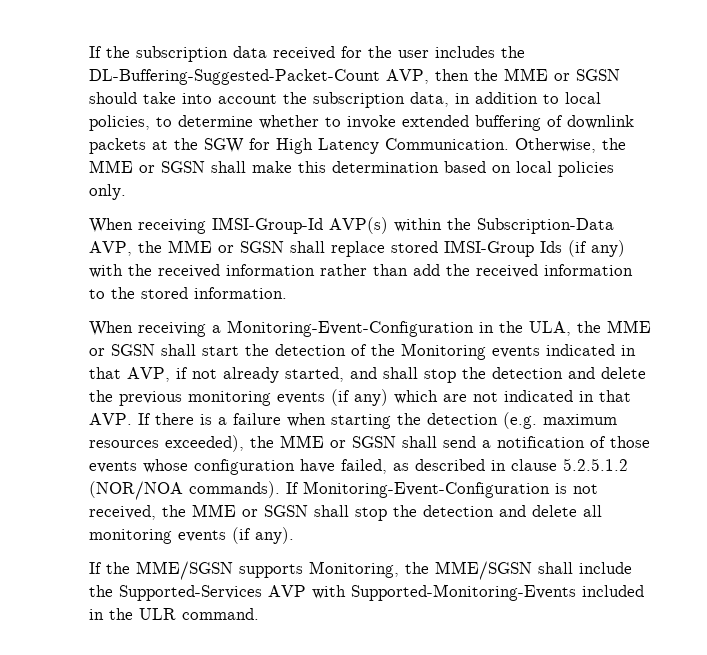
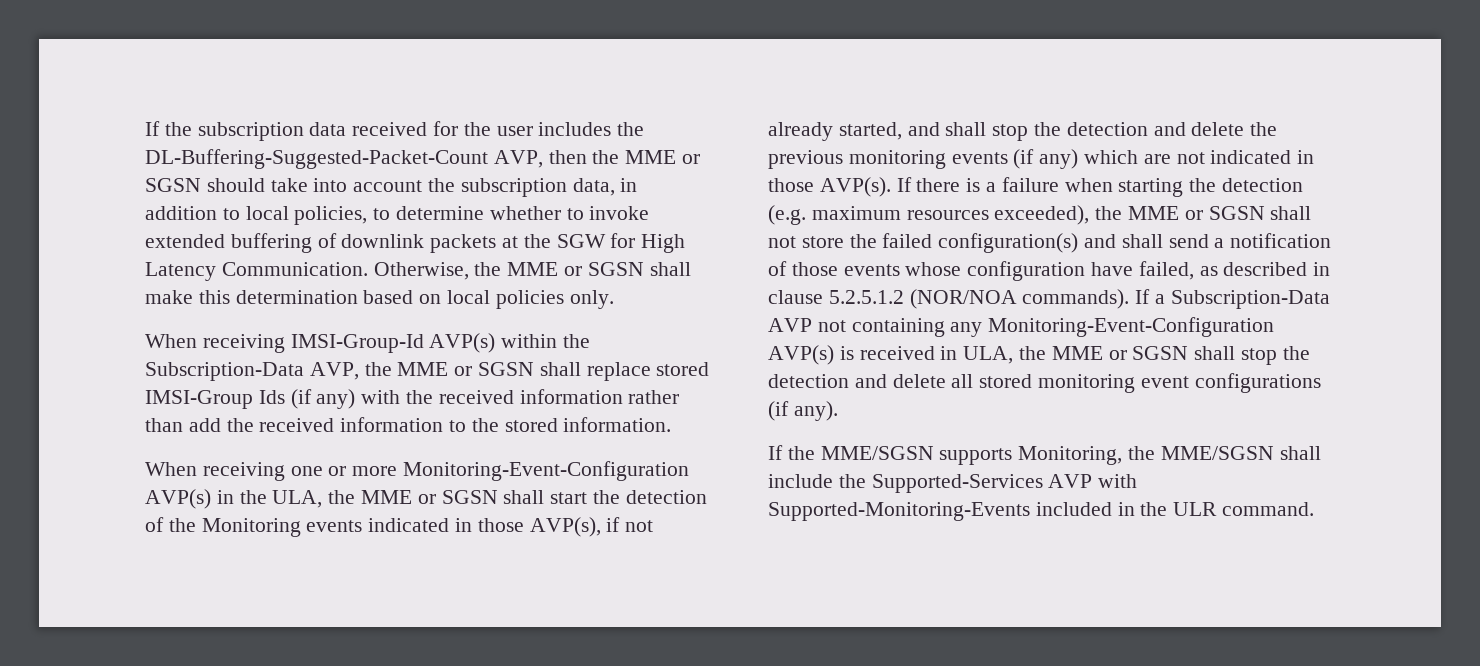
[212,320,474,337] a Monitoring-Event-Configuration -> [290,461,690,481] [145,489,211,509] one or more Monitoring-Event-Configuration AVP(s)
[89,367,170,382] that AVP, -> [477,517,601,537] those AVP(s),
[599,390,631,402] [89,413,132,425] that AVP. -> [768,177,891,197] those AVP(s).
(437, 442) none -> [768,233,1163,253] not store the failed configuration(s) and shall
[303,481,598,498] [89,505,156,520] Monitoring-Event-Configuration is not received, -> [1155,290,1330,309] [768,317,1275,337] [768,345,1014,365] a Subscription-Data AVP not containing any Monitoring-Event-Configuration AVP(s) is received in ULA,
[89,529,226,544] monitoring events -> [979,373,1321,393] stored monitoring event configurations

